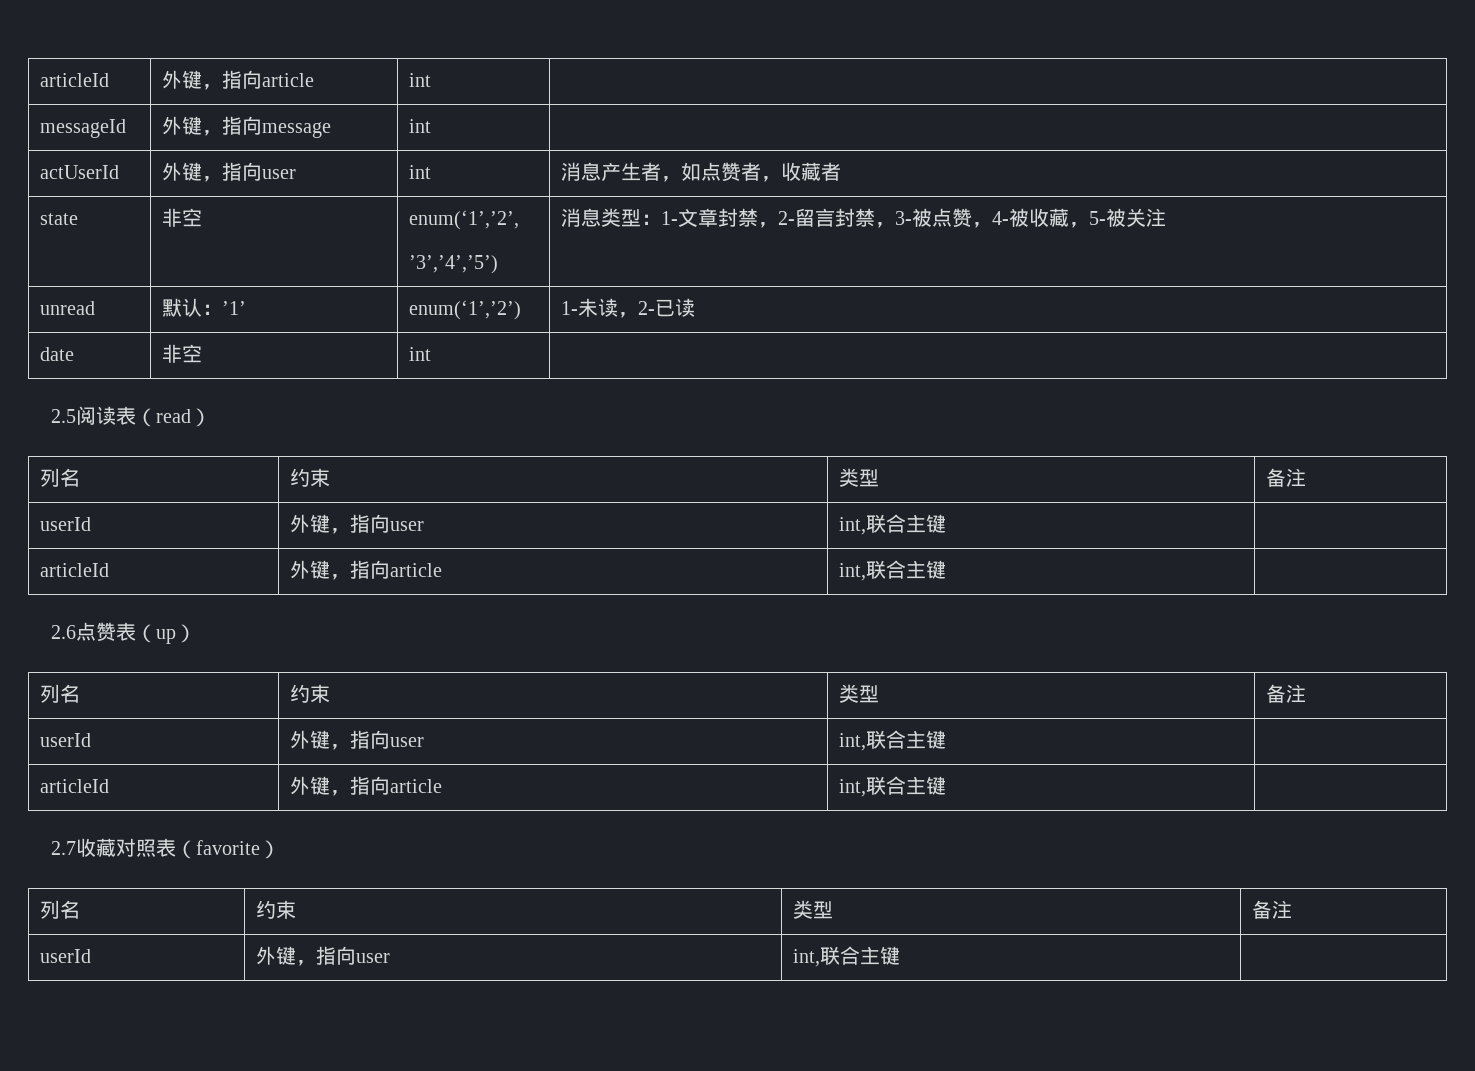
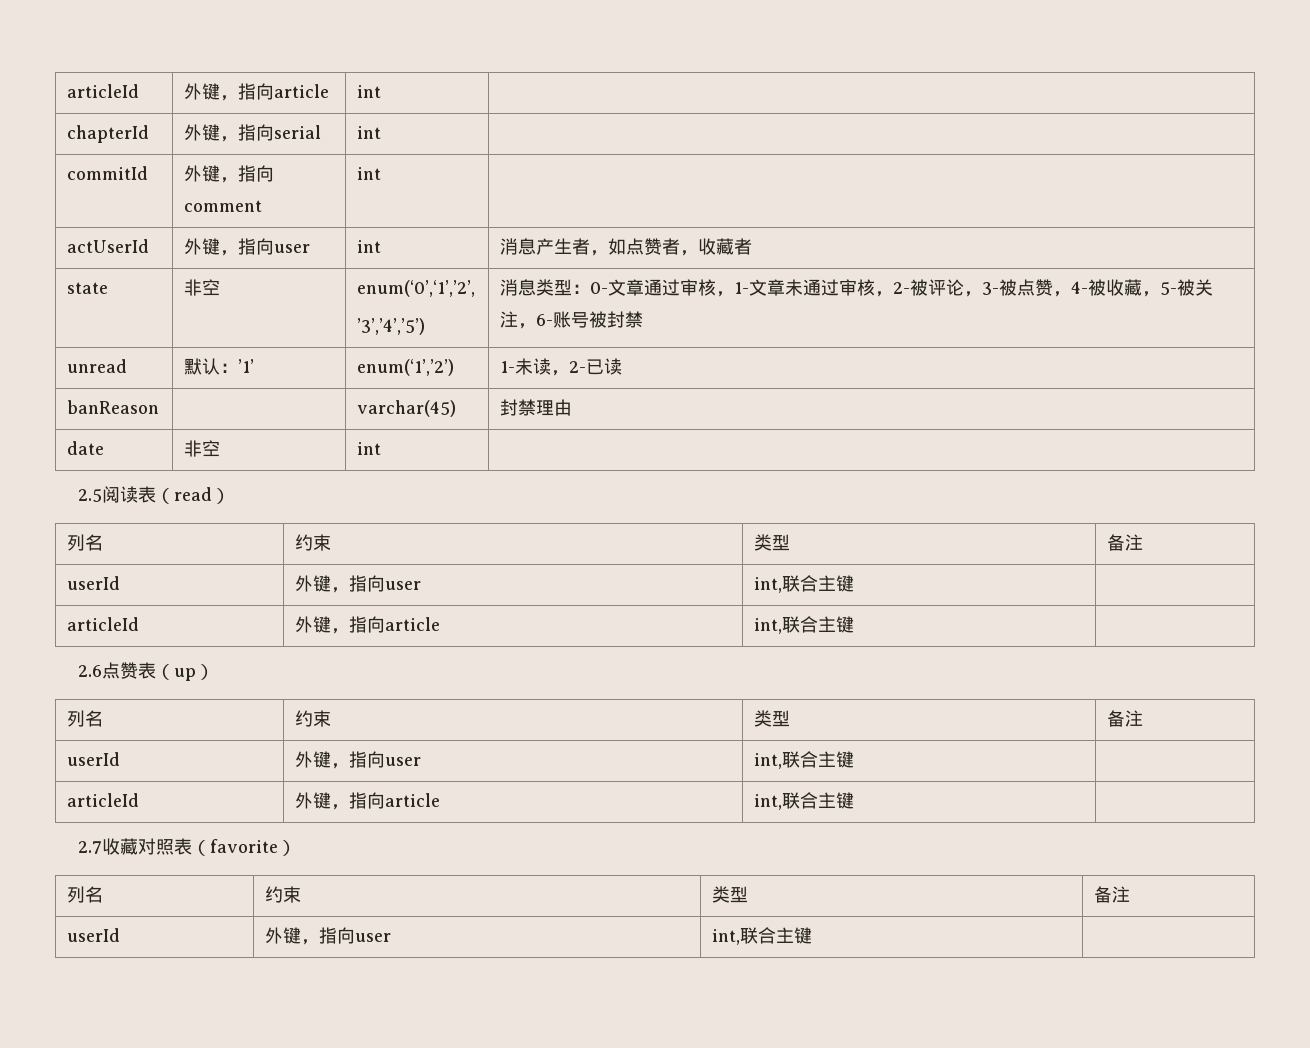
[39,119,126,138] [161,116,331,138] messageId | 外键，指向message -> [67,125,150,143] [184,124,322,142] [357,126,382,139] [67,166,149,180] [184,165,275,183] [184,200,263,212] chapterId | 外键，指向serial | int | // commitId | 外键，指向comment
[408,210,519,230] enum(‘1’,’2’, -> [357,280,476,297] enum(‘0’,‘1’,’2’,
[660,208,875,228] 1-文章封禁，2-留言封禁 -> [590,279,965,297] 0-文章通过审核，1-文章未通过审核，2-被评论
(1166, 217) none -> [518,311,644,329] ，6-账号被封禁
(695, 307) none -> [67,400,160,414] [357,400,457,417] [500,399,573,416] // banReason | | varchar(45) | 封禁理由

